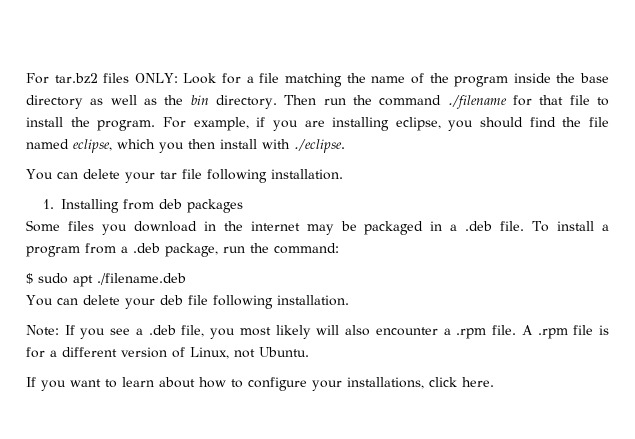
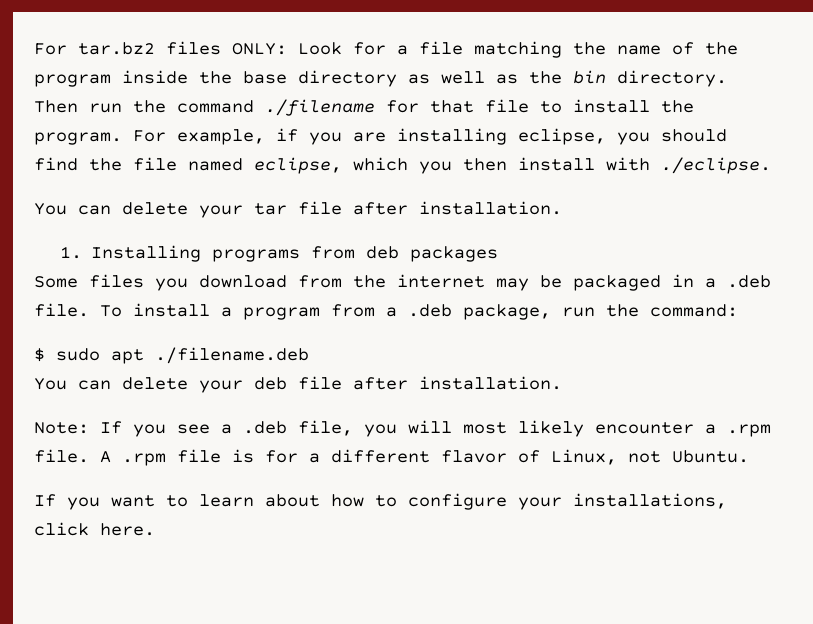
[206,169,267,183] following -> [353,202,408,215] after
(120, 206) none -> [212,249,301,262] programs
[203,221,216,231] in -> [298,275,342,288] from
[212,295,273,309] following -> [353,377,408,390] after
(236, 333) none -> [408,420,452,434] will
[316,325,371,336] will also -> (584, 428) none
[121,347,167,358] version -> [441,450,507,463] flavor

